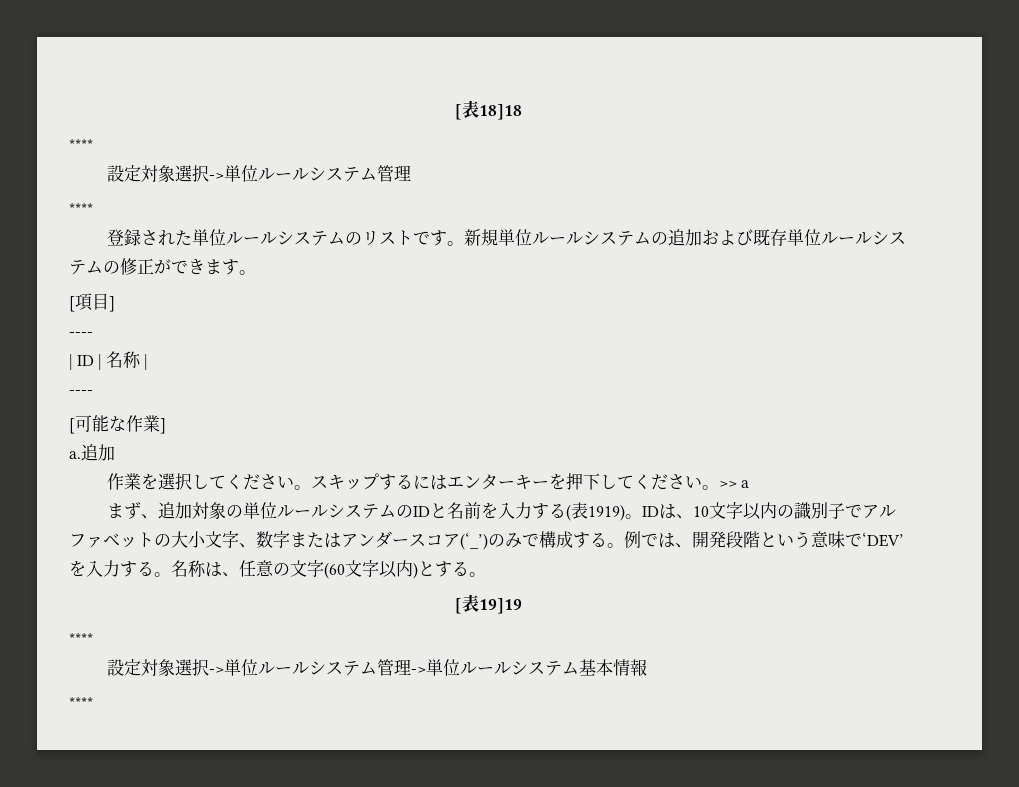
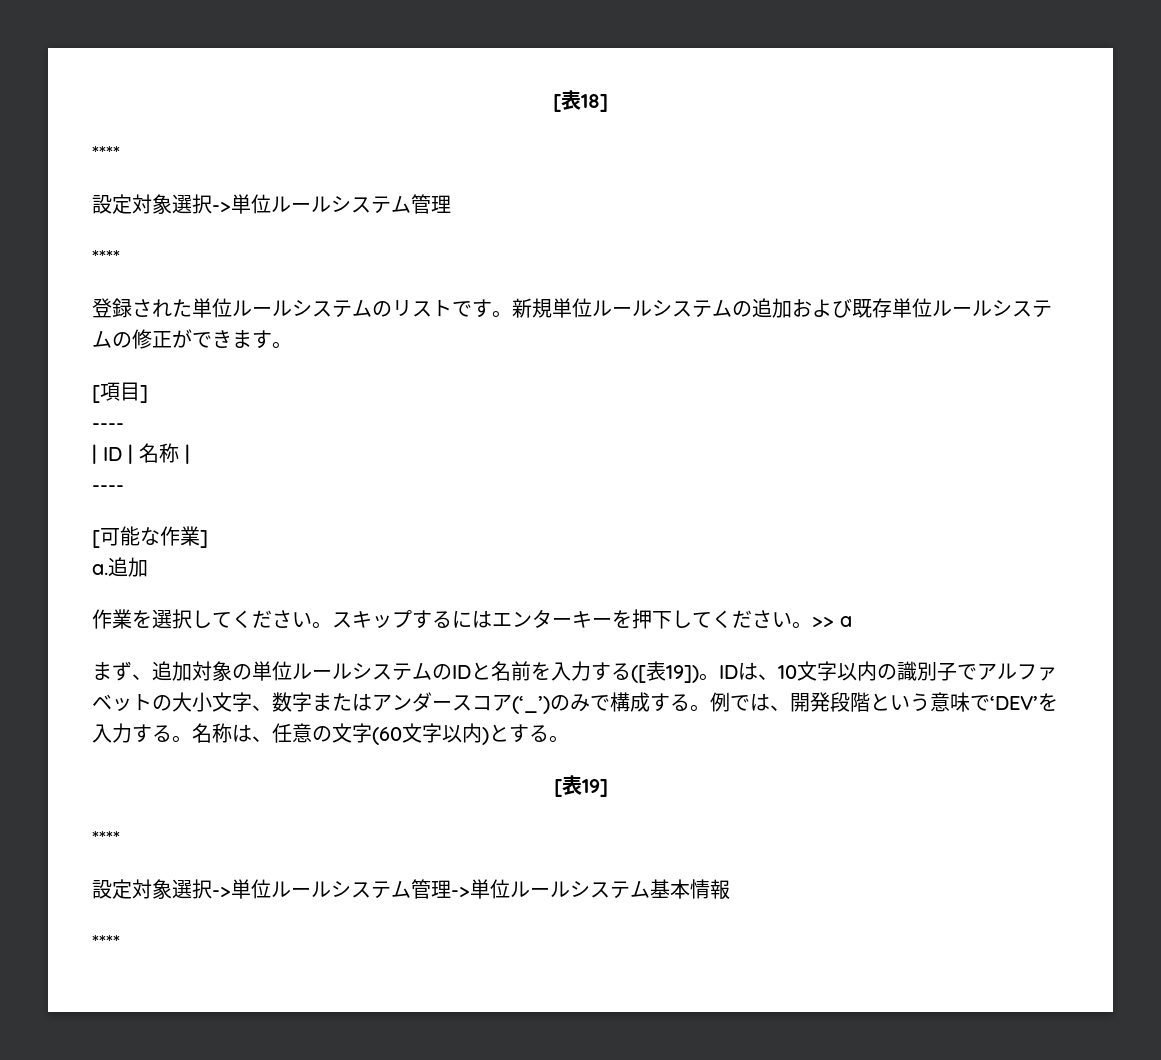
[455,100,522,120] [表18]18 -> [553,90,608,112] [表18]
[565,502,625,521] (表1919) -> [631,661,699,683] ([表19])
[479,598,522,614] 19]19 -> [581,779,608,797] 19]

